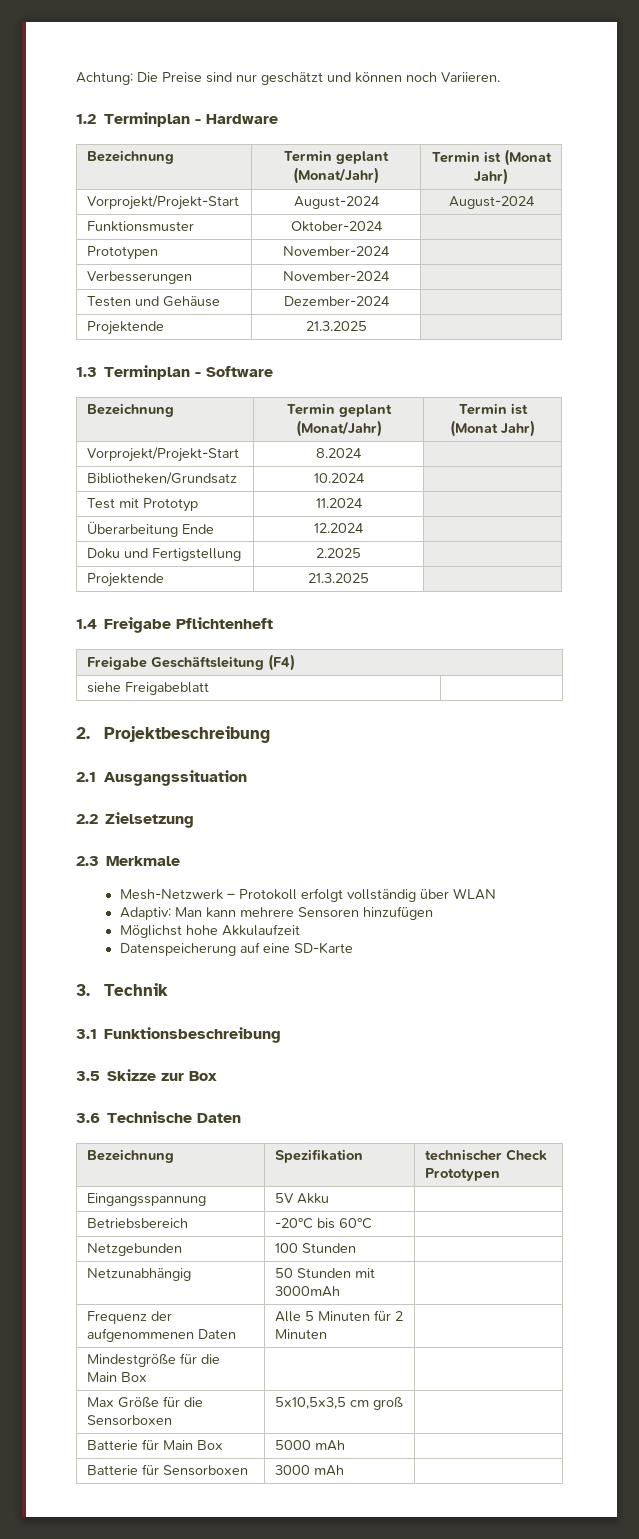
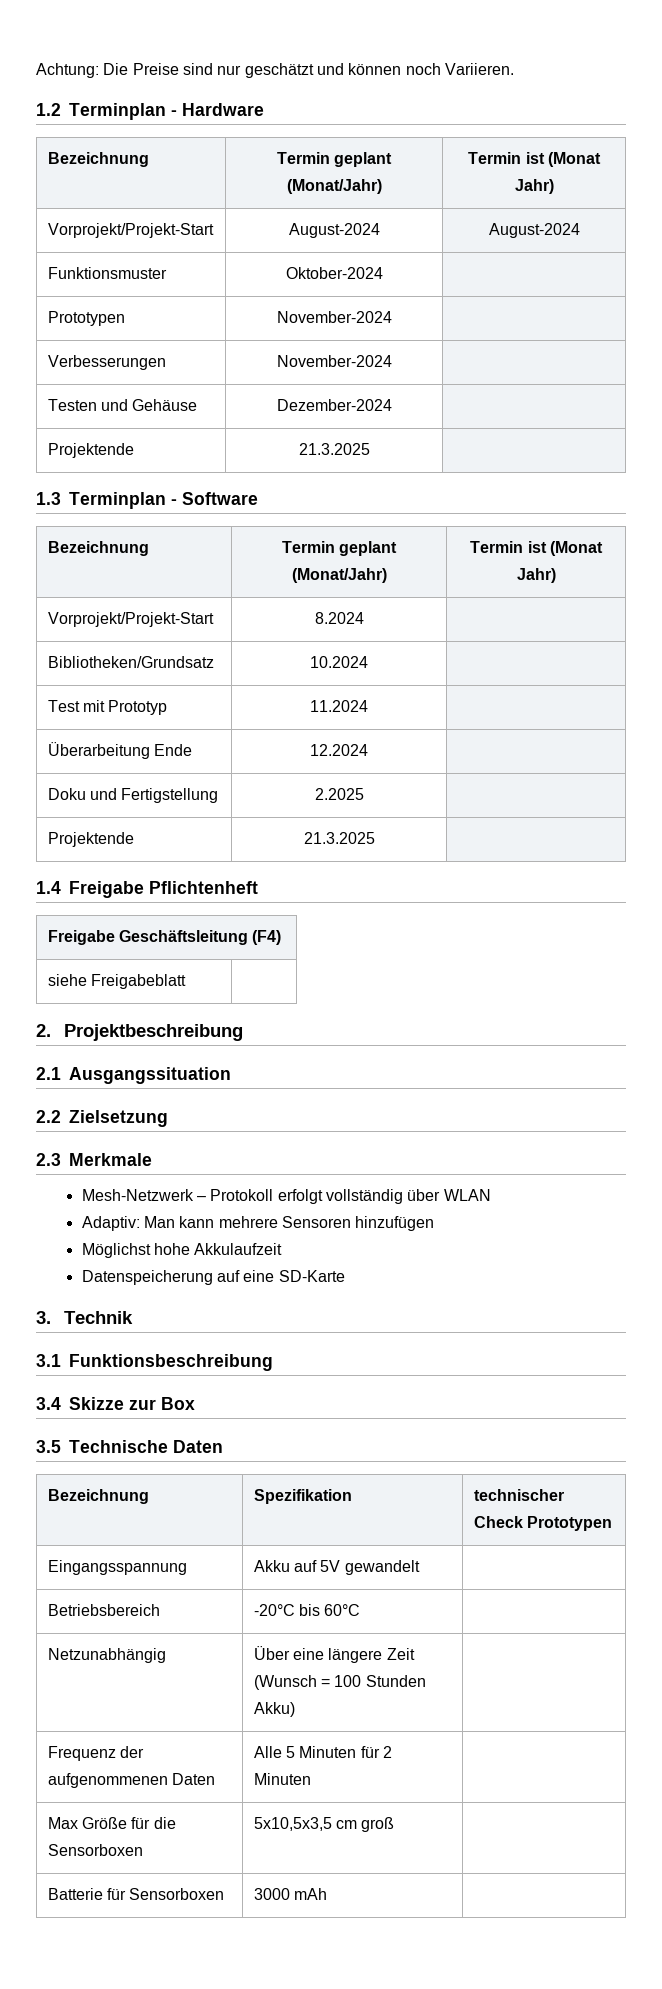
[76,1071,100,1081] 3.5 -> [36,1397,61,1410] 3.4
[76,1113,100,1123] 3.6 -> [36,1440,61,1453] 3.5
[275,1193,330,1204] 5V Akku -> [253,1560,420,1575] Akku auf 5V gewandelt
[87,1243,183,1256] [275,1243,357,1253] [87,1268,192,1281] [275,1268,376,1278] [275,1286,341,1297] Netzgebunden | 100 Stunden | // Netzunabhängig | 50 Stunden mit 3000mAh -> [47,1648,166,1663] [253,1646,415,1663] [253,1675,426,1690] [253,1702,295,1717] Netzunabhängig | Über eine längere Zeit (Wunsch = 100 Stunden Akku)
[87,1353,221,1367] [87,1372,148,1382] // Mindestgröße für die Main Box | | -> (311, 1779) none
[87,1439,224,1450] [275,1440,346,1451] // Batterie für Main Box | 5000 mAh | -> (395, 1824) none

